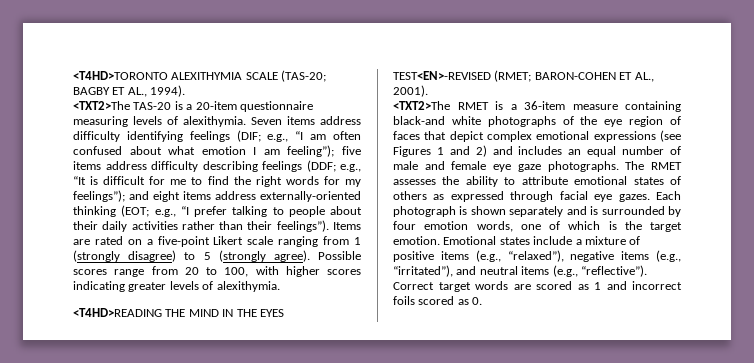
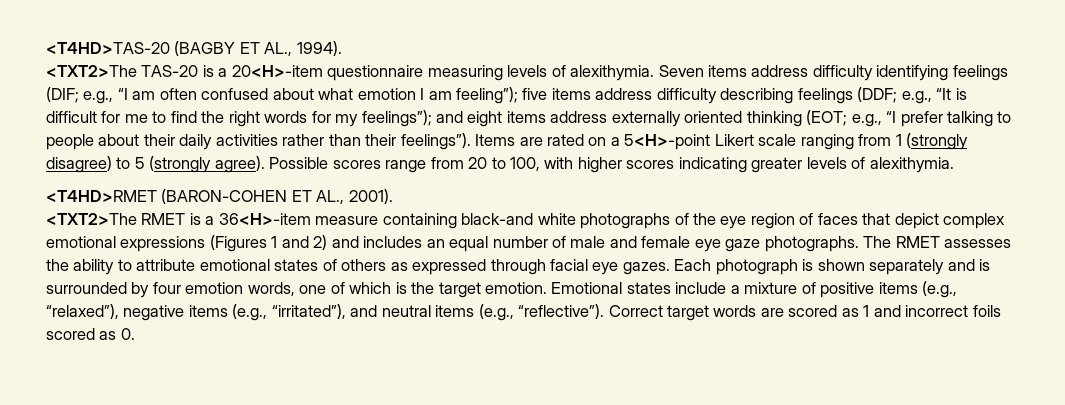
[73,70,327,82] [73,87,110,95] <T4HD>TORONTO ALEXITHYMIA SCALE (TAS-20; BAGBY -> [46,41,236,56] <T4HD>TAS-20 (BAGBY
[195,101,237,110] 20-item -> [231,65,323,77] 20<H>-item
[260,191,361,202] externally-oriented -> [611,111,743,127] externally oriented
[157,236,210,247] five-point -> [624,134,711,150] 5<H>-point
[73,308,284,317] [393,70,616,82] <T4HD>READING THE MIND IN THE EYES TEST<EN>-REVISED (RMET; BARON-COHEN -> [46,189,288,204] <T4HD>RMET (BARON-COHEN
[524,101,565,110] 36-item -> [218,213,311,225] 36<H>-item
[660,130,681,142] [393,146,431,157] (see Figures -> [209,235,267,252] (Figures

